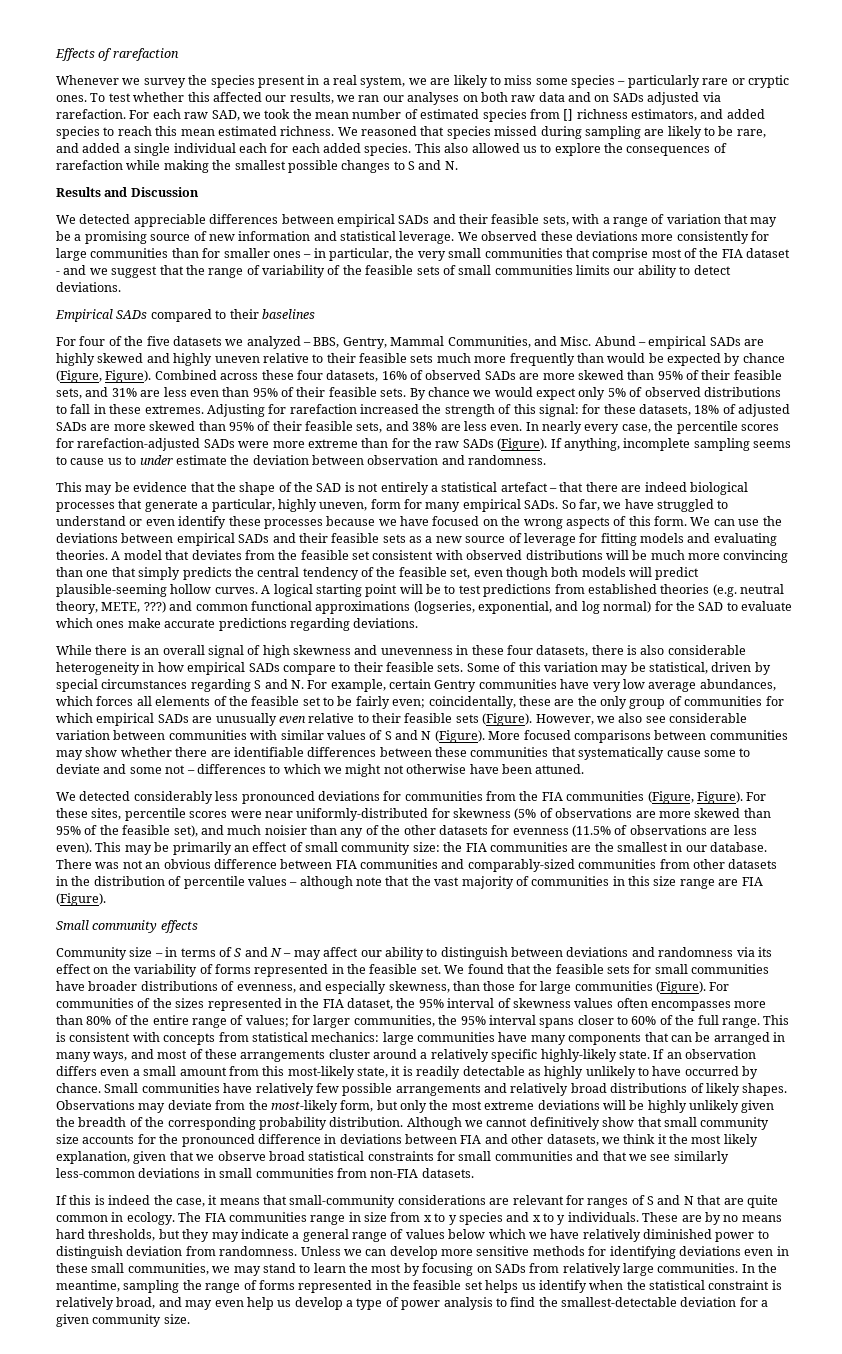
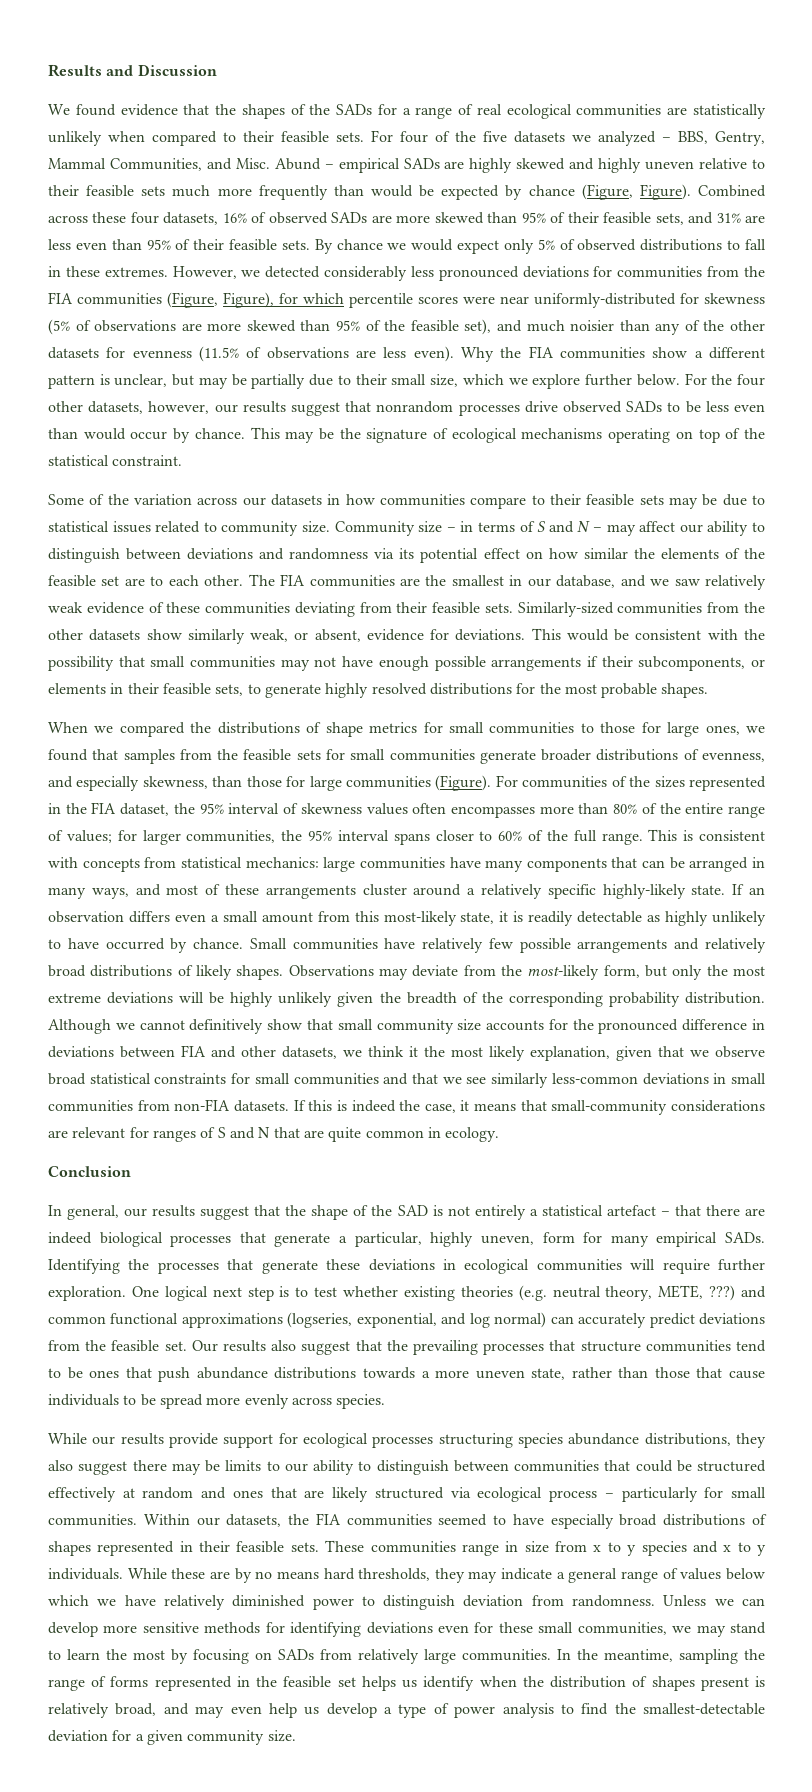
[55,48,179,61] [56,75,789,88] [56,92,721,105] [56,109,765,122] [56,126,766,139] [56,143,727,156] [56,160,458,173] [56,187,199,197] [56,214,778,227] [56,231,769,244] [56,248,791,261] [56,265,731,278] [56,282,121,292] [55,309,148,322] Effects of rarefaction // Whenever we survey the species present in a real system, we are likely to miss some species – particularly rare or cryptic ones. To test whether this affected our results, we ran our analyses on both raw data and on SADs adjusted via rarefaction. For each raw SAD, we took the mean number of estimated species from [] richness estimators, and added species to reach this mean estimated richness. We reasoned that species missed during sampling are likely to be rare, and added a single individual each for each added species. This also allowed us to explore the consequences of rarefaction while making the smallest possible changes to S and N. // Results and Discussion // We detected appreciable differences between empirical SADs and their feasible sets, with a range of variation that may be a promising source of new information and statistical leverage. We observed these deviations more consistently for large communities than for smaller ones – in particular, the very small communities that comprise most of the FIA dataset - and we suggest that the range of variability of the feasible sets of small communities limits our ability to detect deviations. // Empirical SADs -> [48,64,217,77] [48,104,766,119] [48,131,145,146] Results and Discussion // We found evidence that the shapes of the SADs for a range of real ecological communities are statistically unlikely when
[261,309,315,319] baselines // -> [281,131,364,143] feasible sets.
[206,404,791,417] [56,421,779,434] [56,438,791,451] [56,455,547,465] [56,482,748,495] [56,499,729,512] [56,516,782,529] [56,533,777,546] [56,550,789,563] [56,567,700,580] [56,584,784,597] [56,601,792,614] [56,618,419,631] [56,645,746,658] [56,662,771,675] [56,679,776,692] [56,696,784,709] [56,713,747,726] [56,730,788,743] [56,747,751,760] [56,764,585,777] [56,792,76,801] Adjusting for rarefaction increased the strength of this signal: for these datasets, 18% of adjusted SADs are more skewed than 95% of their feasible sets, and 38% are less even. In nearly every case, the percentile scores for rarefaction-adjusted SADs were more extreme than for the raw SADs (Figure). If anything, incomplete sampling seems to cause us to under estimate the deviation between observation and randomness. // This may be evidence that the shape of the SAD is not entirely a statistical artefact – that there are indeed biological processes that generate a particular, highly uneven, form for many empirical SADs. So far, we have struggled to understand or even identify these processes because we have focused on the wrong aspects of this form. We can use the deviations between empirical SADs and their feasible sets as a new source of leverage for fitting models and evaluating theories. A model that deviates from the feasible set consistent with observed distributions will be much more convincing than one that simply predicts the central tendency of the feasible set, even though both models will predict plausible-seeming hollow curves. A logical starting point will be to test predictions from established theories (e.g. neutral theory, METE, ???) and common functional approximations (logseries, exponential, and log normal) for the SAD to evaluate which ones make accurate predictions regarding deviations. // While there is an overall signal of high skewness and unevenness in these four datasets, there is also considerable heterogeneity in how empirical SADs compare to their feasible sets. Some of this variation may be statistical, driven by special circumstances regarding S and N. For example, certain Gentry communities have very low average abundances, which forces all elements of the feasible set to be fairly even; coincidentally, these are the only group of communities for which empirical SADs are unusually even relative to their feasible sets (Figure). However, we also see considerable variation between communities with similar values of S and N (Figure). More focused comparisons between communities may show whether there are identifiable differences between these communities that systematically cause some to deviate and some not – differences to which we might not otherwise have been attuned. // We -> [172,266,261,279] However, we
[696,791,767,804] [56,808,122,820] Figure). For these sites, -> [223,292,344,308] Figure), for which
[95,842,768,855] [56,859,778,872] [56,876,763,889] [56,893,106,906] [56,920,198,933] This may be primarily an effect of small community size: the FIA communities are the smallest in our database. There was not an obvious difference between FIA communities and comparably-sized communities from other datasets in the distribution of percentile values – although note that the vast majority of communities in this size range are FIA (Figure). // Small community effects // -> [461,346,766,362] [48,373,765,389] [48,401,766,416] [48,427,766,443] [48,455,183,466] [48,494,766,509] [48,521,330,536] Why the FIA communities show a different pattern is unclear, but may be partially due to their small size, which we explore further below. For the four other datasets, however, our results suggest that nonrandom processes drive observed SADs to be less even than would occur by chance. This may be the signature of ecological mechanisms operating on top of the statistical constraint. // Some of the variation across our datasets in how communities compare to their feasible sets may be due to statistical issues related to community size.
(772, 952) none -> [420,548,479,563] potential
[111,964,531,977] the variability of forms represented in the feasible set. We found that -> [548,548,766,559] [48,574,767,590] [48,602,765,617] [48,628,765,644] [48,656,766,671] [48,683,709,698] [48,722,765,737] [48,749,212,764] how similar the elements of the feasible set are to each other. The FIA communities are the smallest in our database, and we saw relatively weak evidence of these communities deviating from their feasible sets. Similarly-sized communities from the other datasets show similarly weak, or absent, evidence for deviations. This would be consistent with the possibility that small communities may not have enough possible arrangements if their subcomponents, or elements in their feasible sets, to generate highly resolved distributions for the most probable shapes. // When we compared the distributions of shape metrics for small communities to those for large ones, we found that samples from
[56,981,85,991] have -> [479,750,536,764] generate
(474, 1173) // -> (289, 1106) none
[178,1212,226,1222] The FIA -> [48,1166,131,1177] [48,1205,765,1220] [48,1232,766,1247] [48,1259,766,1274] [48,1285,766,1301] [48,1312,765,1328] [48,1340,766,1355] [48,1367,765,1382] [48,1394,386,1409] [48,1433,767,1448] [48,1460,766,1475] [48,1487,767,1502] [48,1513,767,1529] [48,1540,365,1556] // Conclusion // In general, our results suggest that the shape of the SAD is not entirely a statistical artefact – that there are indeed biological processes that generate a particular, highly uneven, form for many empirical SADs. Identifying the processes that generate these deviations in ecological communities will require further exploration. One logical next step is to test whether existing theories (e.g. neutral theory, METE, ???) and common functional approximations (logseries, exponential, and log normal) can accurately predict deviations from the feasible set. Our results also suggest that the prevailing processes that structure communities tend to be ones that push abundance distributions towards a more uneven state, rather than those that cause individuals to be spread more evenly across species. // While our results provide support for ecological processes structuring species abundance distributions, they also suggest there may be limits to our ability to distinguish between communities that could be structured effectively at random and ones that are likely structured via ecological process – particularly for small communities. Within our datasets, the FIA communities seemed to have especially broad distributions of shapes represented in their feasible sets. These
[642,1212,679,1222] These -> [127,1568,206,1579] While these
[158,1229,180,1239] but -> (431, 1574) none
[776,1246,789,1256] in -> [474,1622,494,1633] for
[649,1280,770,1290] statistical constraint -> [550,1676,749,1691] distribution of shapes present

